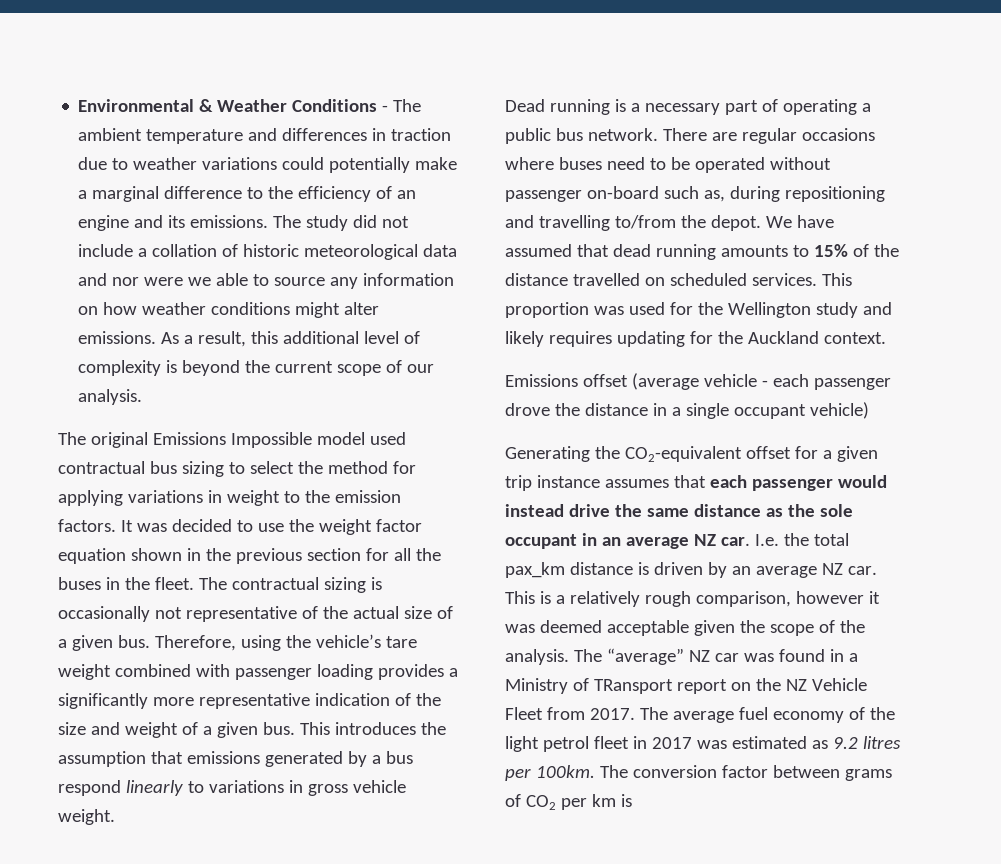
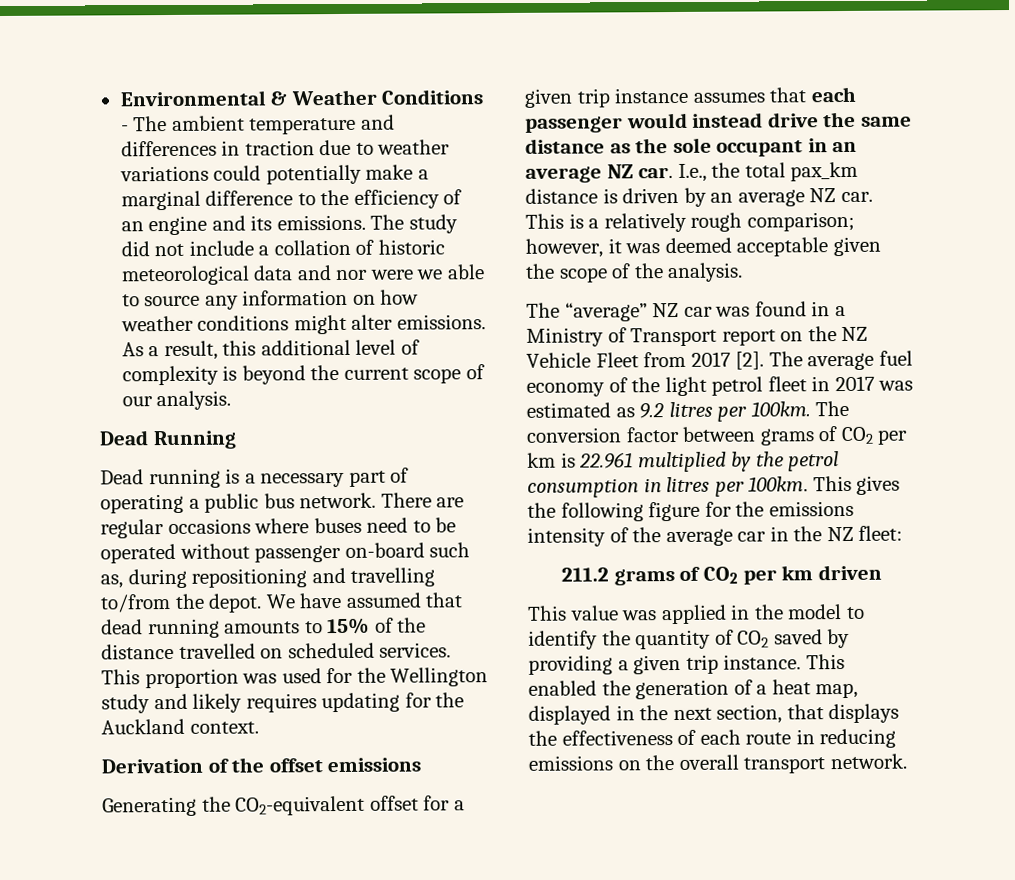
[58,432,406,448] [58,461,416,477] [58,490,401,506] [58,519,422,535] [58,548,441,564] [58,577,382,593] [58,606,453,622] [58,634,417,651] [58,664,458,680] [58,693,441,709] [58,722,446,738] [58,751,413,767] [58,780,406,796] [58,809,115,825] The original Emissions Impossible model used contractual bus sizing to select the method for applying variations in weight to the emission factors. It was decided to use the weight factor equation shown in the previous section for all the buses in the fleet. The contractual sizing is occasionally not representative of the actual size of a given bus. Therefore, using the vehicle’s tare weight combined with passenger loading provides a significantly more representative indication of the size and weight of a given bus. This introduces the assumption that emissions generated by a bus respond linearly to variations in gross vehicle weight. -> [99,430,237,450] Dead Running
[505,373,891,390] [505,402,869,419] Emissions offset (average vehicle - each passenger drove the distance in a single occupant vehicle) -> [101,757,422,774] Derivation of the offset emissions
[754,534,779,546] I.e. -> [677,163,707,182] I.e.,
[695,591,864,607] comparison, however -> [746,211,855,232] [525,238,603,258] comparison; however,
(569, 657) none -> (744, 272) //
[593,679,673,694] TRansport -> [630,327,718,347] Transport
[589,708,635,720] 2017. -> [690,351,765,370] 2017 [2].
(632, 800) none -> [579,451,840,473] [527,475,901,498] [527,500,854,522] [527,525,904,547] [561,564,882,586] [527,604,865,625] [528,628,851,650] [528,654,845,675] [528,679,859,700] [528,703,900,725] [528,728,897,749] [528,753,907,774] 22.961 multiplied by the petrol consumption in litres per 100km. This gives the following figure for the emissions intensity of the average car in the NZ fleet: // 211.2 grams of CO2 per km driven // This value was applied in the model to identify the quantity of CO2 saved by providing a given trip instance. This enabled the generation of a heat map, displayed in the next section, that displays the effectiveness of each route in reducing emissions on the overall transport network.

